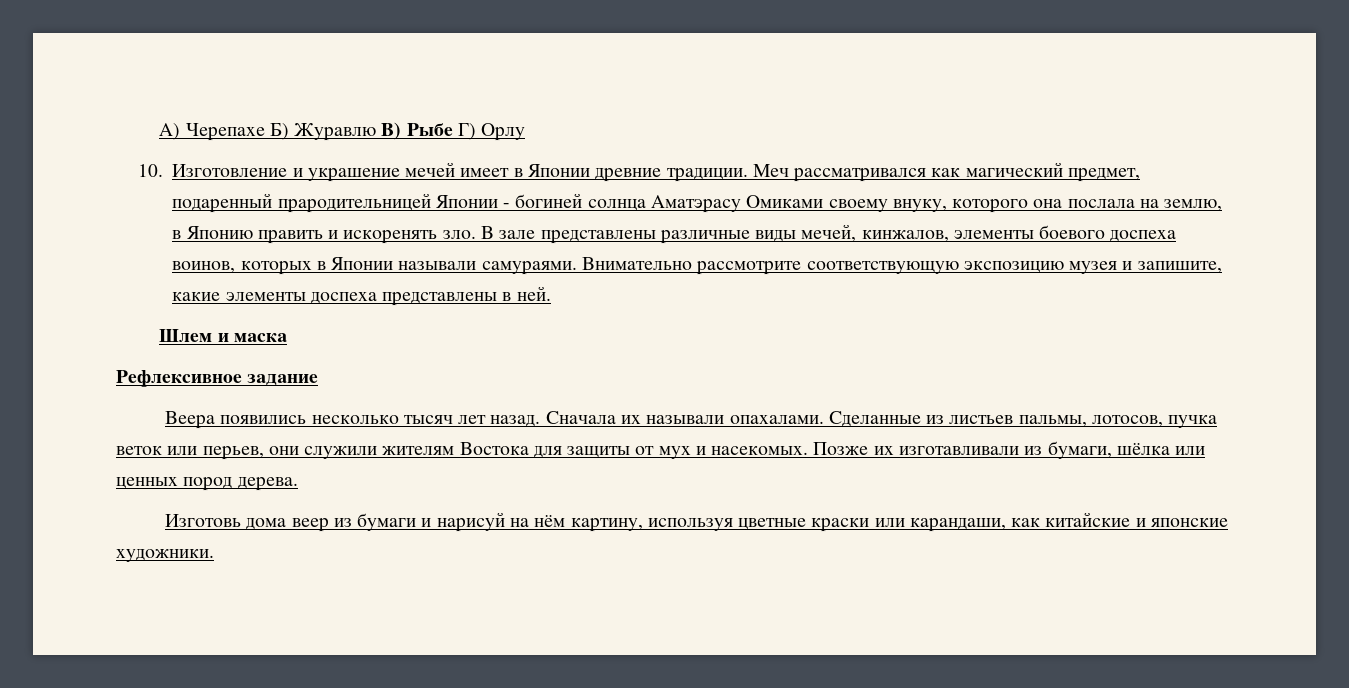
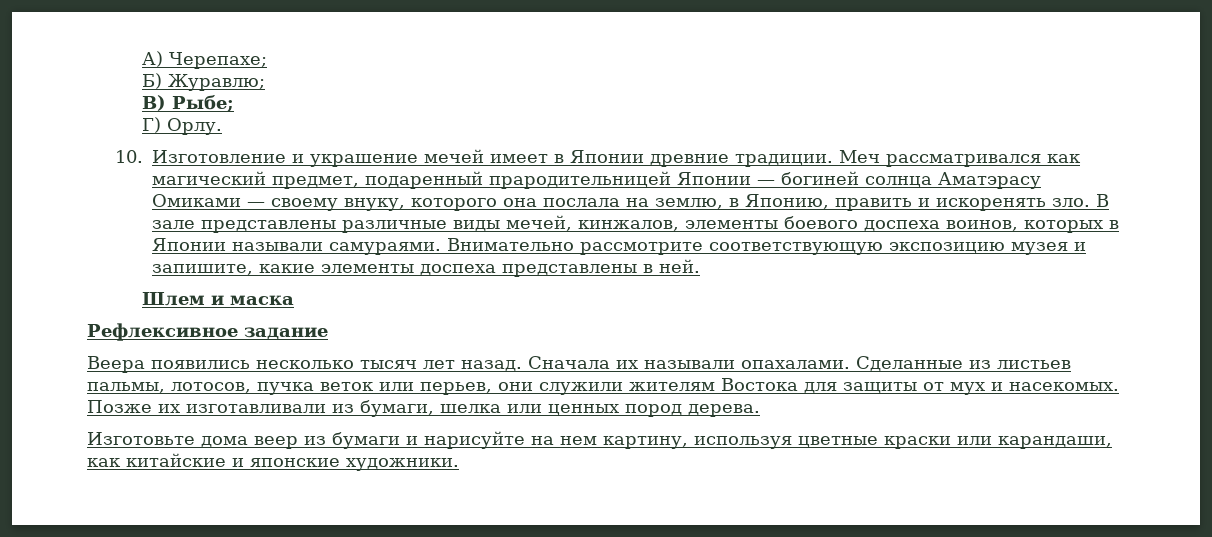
[185,122,526,141] Черепахе Б) Журавлю В) Рыбе Г) Орлу -> [169,52,268,69] [142,73,266,91] [142,95,235,112] [142,117,223,135] Черепахе; // Б) Журавлю; // В) Рыбе; // Г) Орлу.
[503,203,511,208] - -> [756,180,775,185] —
(824, 201) none -> [246,202,265,207] —
[186,226,253,239] Японию -> [744,194,829,209] Японию,
[1116,443,1170,455] шёлка -> [440,404,501,413] шелка
[165,514,242,527] Изготовь -> [87,432,195,445] Изготовьте
[436,512,566,532] нарисуй на нём -> [424,431,597,449] нарисуйте на нем

